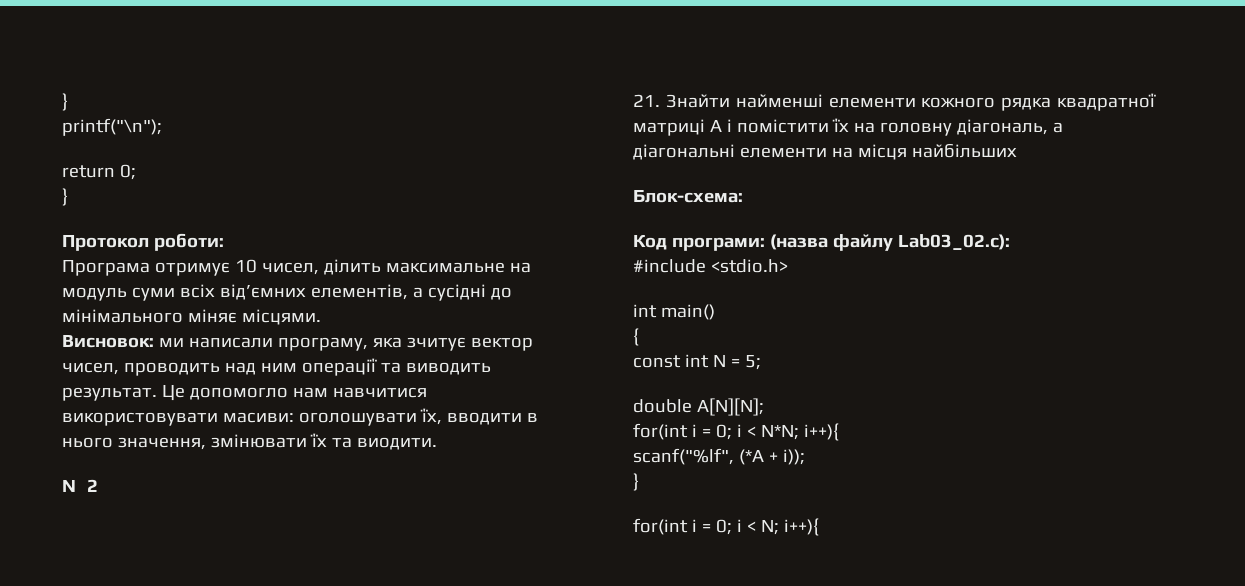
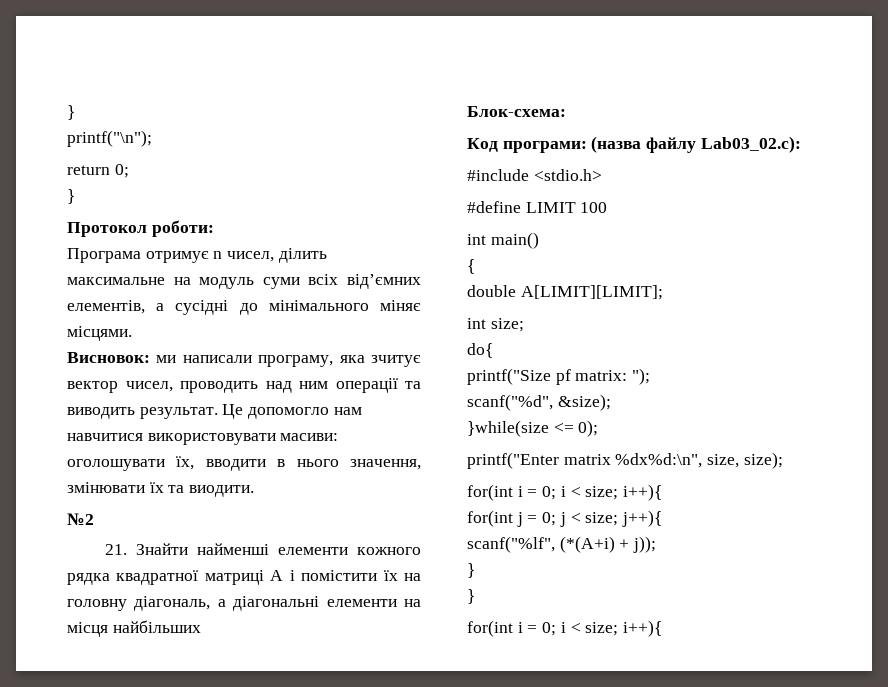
[234,259,257,273] 10 -> [213,251,223,259] n
(788, 266) none -> [467,201,608,213] // #define LIMIT 100
[633,354,761,370] [633,398,764,416] [633,423,799,440] const int N = 5; // double A[N][N]; // for(int i = 0; i < N*N; -> [467,285,663,300] [467,318,524,332] [467,343,493,358] [467,368,651,385] [467,394,611,411] [467,420,599,437] [467,452,783,469] [467,484,619,501] double A[LIMIT][LIMIT]; // int size; // do{ // printf("Size pf matrix: "); // scanf("%d", &size); // }while(size <= 0); // printf("Enter matrix %dx%d:\n", size, size); // for(int i = 0; i < size;
[633,448,805,465] scanf("%lf", (*A + i)); -> [467,510,663,527] [467,536,657,553] [467,563,475,578] for(int j = 0; j < size; j++){ // scanf("%lf", (*(A+i) + j)); // }
[760,520,779,535] N; -> [585,622,619,636] size;

